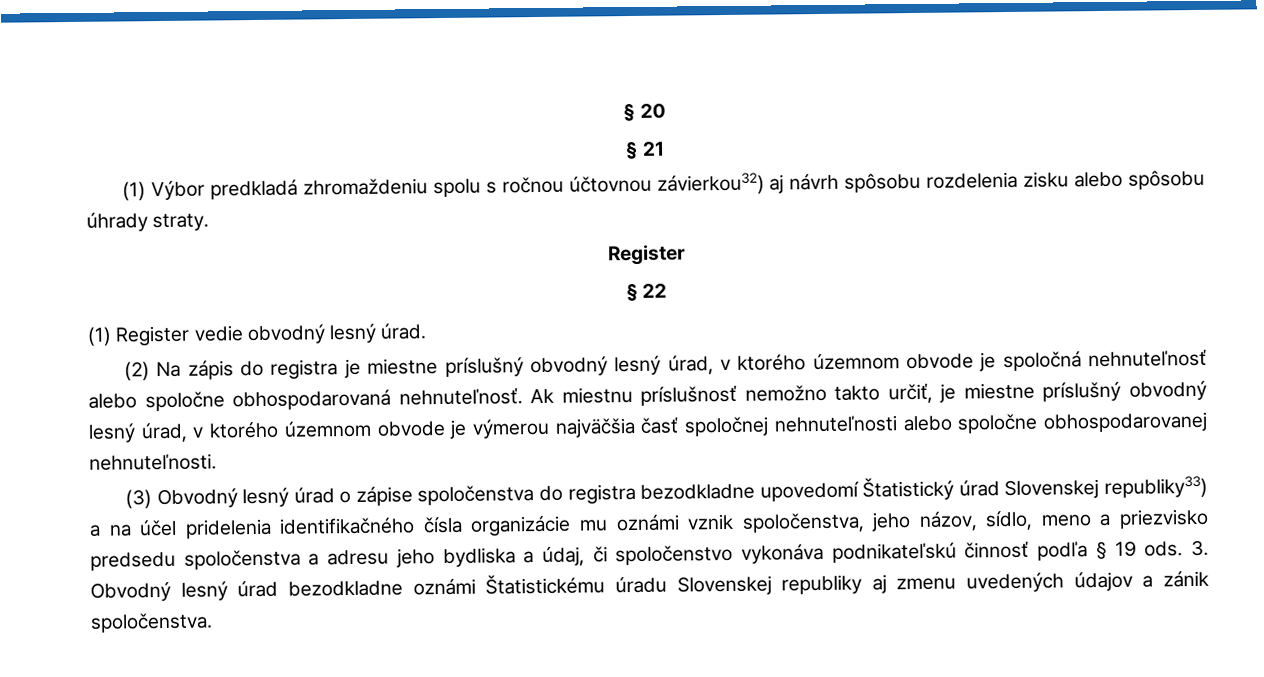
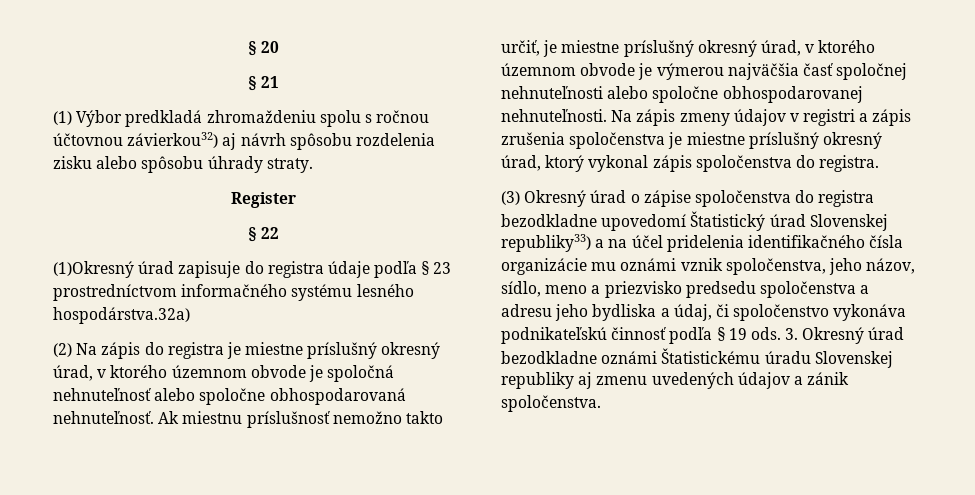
[87,323,427,347] (1) Register vedie obvodný lesný úrad. -> [53,261,452,278] [53,284,414,301] [53,307,190,324] (1)Okresný úrad zapisuje do registra údaje podľa § 23 prostredníctvom informačného systému lesného hospodárstva.32a)
[529,355,662,377] obvodný lesný -> [381,342,441,359] okresný
[1129,380,1207,401] [88,423,136,443] obvodný lesný -> [697,40,757,57] okresný
(217, 462) none -> [611,109,912,126] [501,132,882,149] [501,155,880,172] Na zápis zmeny údajov v registri a zápis zrušenia spoločenstva je miestne príslušný okresný úrad, ktorý vykonal zápis spoločenstva do registra.
[156,487,290,509] Obvodný lesný -> [524,190,587,207] Okresný
[90,581,228,602] Obvodný lesný -> [802,327,865,344] Okresný

